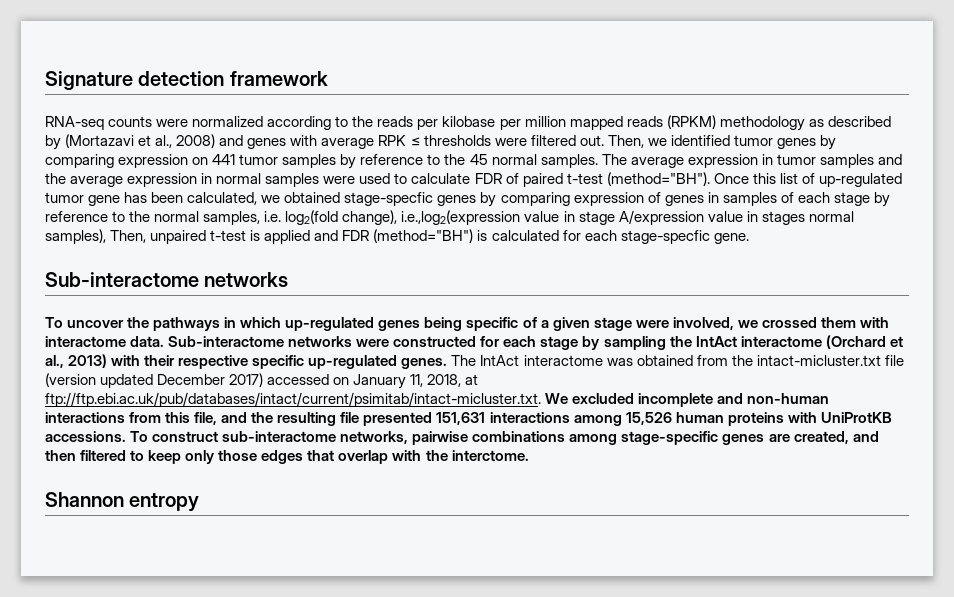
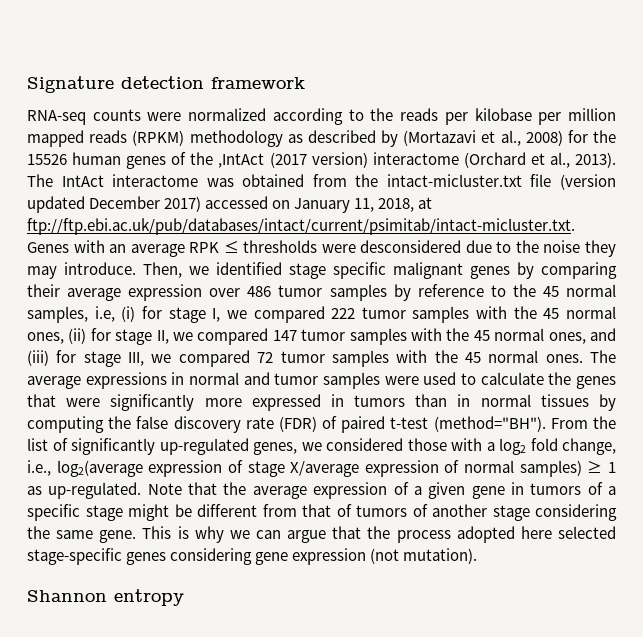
[219,135,836,150] [45,154,902,169] [45,172,902,187] [45,192,890,207] [45,210,854,225] [45,229,749,244] [45,272,289,287] [45,317,889,331] [45,335,903,350] [45,354,448,369] and genes with average RPK ≤ thresholds were filtered out. Then, we identified tumor genes by comparing expression on 441 tumor samples by reference to the 45 normal samples. The average expression in tumor samples and the average expression in normal samples were used to calculate FDR of paired t-test (method="BH"). Once this list of up-regulated tumor gene has been calculated, we obtained stage-specfic genes by comparing expression of genes in samples of each stage by reference to the normal samples, i.e. log2(fold change), i.e.,log2(expression value in stage A/expression value in stages normal samples), Then, unpaired t-test is applied and FDR (method="BH") is calculated for each stage-specfic gene. // Sub-interactome networks // To uncover the pathways in which up-regulated genes being specific of a given stage were involved, we crossed them with interactome data. Sub-interactome networks were constructed for each stage by sampling the IntAct interactome (Orchard et al., 2013) with their respective specific up-regulated genes. -> [567,130,616,143] [27,152,616,169] for the 15526 human genes of the ,IntAct (2017 version) interactome (Orchard et al., 2013).
[545,393,830,407] [45,412,892,426] [45,431,879,445] [45,450,529,464] We excluded incomplete and non-human interactions from this file, and the resulting file presented 151,631 interactions among 15,526 human proteins with UniProtKB accessions. To construct sub-interactome networks, pairwise combinations among stage-specific genes are created, and then filtered to keep only those edges that overlap with the interctome. -> [27,240,617,257] [27,262,617,279] [27,284,616,301] [27,306,617,323] [27,328,616,345] [27,350,617,367] [27,372,616,389] [27,394,616,411] [27,416,617,433] [27,438,616,455] [27,460,616,477] [27,482,617,499] [27,504,617,521] [27,526,617,543] [27,548,478,565] Genes with an average RPK ≤ thresholds were desconsidered due to the noise they may introduce. Then, we identified stage specific malignant genes by comparing their average expression over 486 tumor samples by reference to the 45 normal samples, i.e, (i) for stage I, we compared 222 tumor samples with the 45 normal ones, (ii) for stage II, we compared 147 tumor samples with the 45 normal ones, and (iii) for stage III, we compared 72 tumor samples with the 45 normal ones. The average expressions in normal and tumor samples were used to calculate the genes that were significantly more expressed in tumors than in normal tissues by computing the false discovery rate (FDR) of paired t-test (method="BH"). From the list of significantly up-regulated genes, we considered those with a log2 fold change, i.e., log2(average expression of stage X/average expression of normal samples) ≥ 1 as up-regulated. Note that the average expression of a given gene in tumors of a specific stage might be different from that of tumors of another stage considering the same gene. This is why we can argue that the process adopted here selected stage-specific genes considering gene expression (not mutation).

